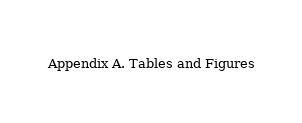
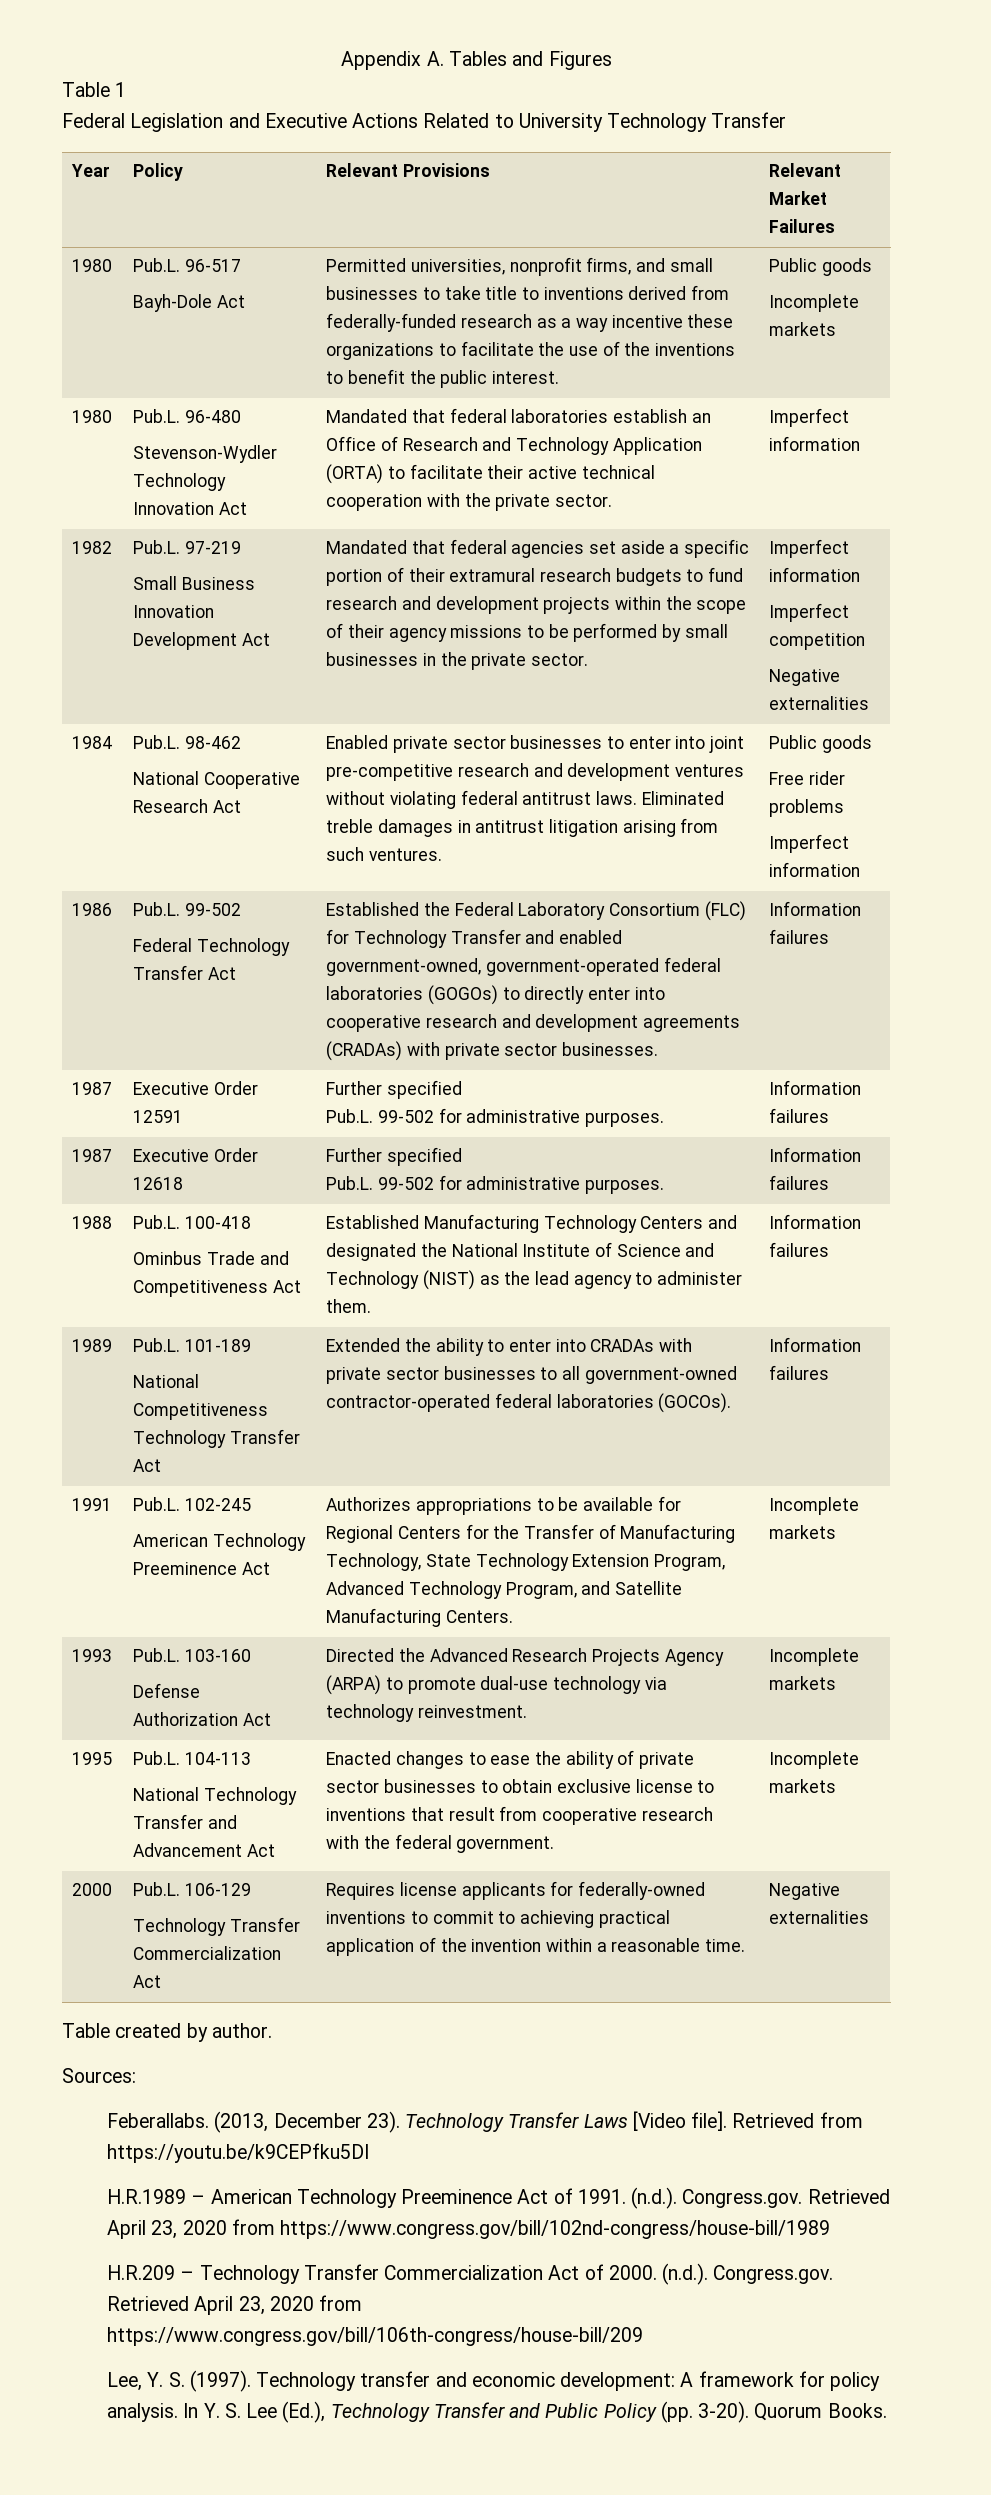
(255, 65) none -> [62,82,127,97] [62,112,787,132] [71,164,111,177] [133,163,184,181] [326,163,490,177] [769,163,842,177] [769,191,828,205] [769,219,836,233] [72,259,113,272] [133,258,241,272] [133,294,245,312] [326,257,713,276] [326,285,730,300] [326,313,734,332] [326,341,736,360] [326,369,559,388] [769,258,872,276] [769,294,860,312] [769,322,837,336] [72,410,113,423] [133,409,241,423] [133,445,278,463] [133,473,227,491] [133,502,247,515] [326,408,711,423] [326,436,702,455] [326,464,655,484] [326,493,612,511] [769,408,850,427] [769,436,861,451] [72,541,113,554] [133,540,241,554] [133,576,255,590] [133,605,215,618] [133,632,270,650] [326,539,750,558] [326,567,744,586] [326,596,747,614] [326,623,728,642] [326,652,588,670] [769,539,850,558] [769,567,861,582] [769,603,850,622] [769,633,866,650] [769,669,841,686] [769,696,870,710] [72,736,113,749] [133,735,241,749] [133,771,300,789] [133,799,241,813] [326,735,745,753] [326,763,744,781] [326,790,724,809] [326,818,719,837] [326,847,442,861] [769,735,872,753] [769,771,845,785] [769,799,845,817] [769,834,850,853] [769,862,861,877] [72,903,113,916] [133,902,241,916] [133,938,290,956] [133,965,236,980] [326,901,746,921] [326,929,622,948] [326,957,721,976] [326,985,665,1005] [326,1014,740,1032] [326,1041,658,1061] [769,901,862,916] [769,929,830,944] [72,1082,113,1095] [133,1081,258,1095] [133,1110,184,1123] [326,1080,462,1099] [326,1108,664,1127] [769,1080,862,1095] [769,1108,830,1123] [72,1149,113,1162] [133,1148,258,1162] [133,1177,184,1190] [326,1147,462,1166] [326,1175,664,1194] [769,1147,862,1162] [769,1175,830,1190] [72,1216,113,1229] [133,1215,251,1229] [133,1251,289,1265] [133,1280,301,1297] [326,1214,737,1233] [326,1242,715,1261] [326,1270,743,1290] [326,1299,372,1313] [769,1214,862,1229] [769,1242,830,1257] [72,1339,113,1352] [133,1338,251,1352] [133,1374,200,1388] [133,1403,269,1420] [133,1429,300,1448] [133,1459,162,1472] [326,1338,693,1356] [326,1366,737,1384] [326,1393,732,1413] [769,1337,862,1352] [769,1365,830,1380] [72,1498,113,1511] [133,1497,251,1511] [133,1533,306,1551] [133,1562,270,1575] [326,1496,681,1515] [326,1524,736,1543] [326,1553,725,1571] [326,1581,682,1599] [326,1608,513,1627] [769,1497,860,1515] [769,1525,837,1539] [72,1649,113,1662] [133,1648,251,1662] [133,1683,201,1698] [133,1712,271,1726] [326,1648,724,1666] [326,1675,667,1695] [326,1704,527,1722] [769,1648,860,1666] [769,1676,837,1690] [72,1752,113,1765] [133,1751,251,1765] [133,1787,297,1805] [133,1814,237,1829] [133,1843,275,1857] [326,1750,695,1769] [326,1779,715,1793] [326,1806,713,1825] [326,1834,555,1853] [769,1751,860,1769] [769,1779,837,1793] [72,1883,113,1896] [133,1882,251,1896] [133,1917,300,1936] [133,1946,282,1960] [133,1975,162,1988] [326,1881,705,1900] [326,1910,670,1928] [326,1937,746,1956] [769,1883,841,1900] [769,1910,870,1924] [62,2023,272,2042] [62,2068,136,2083] [107,2111,863,2133] [107,2143,370,2163] [107,2187,890,2209] [107,2219,831,2239] [107,2263,834,2285] [107,2295,363,2315] [107,2327,644,2346] [107,2370,881,2392] [107,2401,887,2423] // Table 1 // Federal Legislation and Executive Actions Related to University Technology Transfer // Year | Policy | Relevant Provisions | Relevant Market Failures // 1980 | Pub.L. 96-517 // Bayh-Dole Act | Permitted universities, nonprofit firms, and small businesses to take title to inventions derived from federally-funded research as a way incentive these organizations to facilitate the use of the inventions to benefit the public interest. | Public goods // Incomplete markets // 1980 | Pub.L. 96-480 // Stevenson-Wydler Technology Innovation Act | Mandated that federal laboratories establish an Office of Research and Technology Application (ORTA) to facilitate their active technical cooperation with the private sector. | Imperfect information // 1982 | Pub.L. 97-219 // Small Business Innovation Development Act | Mandated that federal agencies set aside a specific portion of their extramural research budgets to fund research and development projects within the scope of their agency missions to be performed by small businesses in the private sector. | Imperfect information // Imperfect competition // Negative externalities // 1984 | Pub.L. 98-462 // National Cooperative Research Act | Enabled private sector businesses to enter into joint pre-competitive research and development ventures without violating federal antitrust laws. Eliminated treble damages in antitrust litigation arising from such ventures. | Public goods // Free rider problems // Imperfect information // 1986 | Pub.L. 99-502 // Federal Technology Transfer Act | Established the Federal Laboratory Consortium (FLC) for Technology Transfer and enabled government-owned, government-operated federal laboratories (GOGOs) to directly enter into cooperative research and development agreements (CRADAs) with private sector businesses. | Information failures // 1987 | Executive Order 12591 | Further specified // Pub.L. 99-502 for administrative purposes. | Information failures // 1987 | Executive Order 12618 | Further specified // Pub.L. 99-502 for administrative purposes. | Information failures // 1988 | Pub.L. 100-418 // Ominbus Trade and Competitiveness Act | Established Manufacturing Technology Centers and designated the National Institute of Science and Technology (NIST) as the lead agency to administer them. | Information failures // 1989 | Pub.L. 101-189 // National Competitiveness Technology Transfer Act | Extended the ability to enter into CRADAs with private sector businesses to all government-owned contractor-operated federal laboratories (GOCOs). | Information failures // 1991 | Pub.L. 102-245 // American Technology Preeminence Act | Authorizes appropriations to be available for Regional Centers for the Transfer of Manufacturing Technology, State Technology Extension Program, Advanced Technology Program, and Satellite Manufacturing Centers. | Incomplete markets // 1993 | Pub.L. 103-160 // Defense Authorization Act | Directed the Advanced Research Projects Agency (ARPA) to promote dual-use technology via technology reinvestment. | Incomplete markets // 1995 | Pub.L. 104-113 // National Technology Transfer and Advancement Act | Enacted changes to ease the ability of private sector businesses to obtain exclusive license to inventions that result from cooperative research with the federal government. | Incomplete markets // 2000 | Pub.L. 106-129 // Technology Transfer Commercialization Act | Requires license applicants for federally-owned inventions to commit to achieving practical application of the invention within a reasonable time. | Negative externalities // Table created by author. // Sources: // Feberallabs. (2013, December 23). Technology Transfer Laws [Video file]. Retrieved from https://youtu.be/k9CEPfku5DI // H.R.1989 – American Technology Preeminence Act of 1991. (n.d.). Congress.gov. Retrieved April 23, 2020 from https://www.congress.gov/bill/102nd-congress/house-bill/1989 // H.R.209 – Technology Transfer Commercialization Act of 2000. (n.d.). Congress.gov. Retrieved April 23, 2020 from https://www.congress.gov/bill/106th-congress/house-bill/209 // Lee, Y. S. (1997). Technology transfer and economic development: A framework for policy analysis. In Y. S. Lee (Ed.), Technology Transfer and Public Policy (pp. 3-20). Quorum Books.

